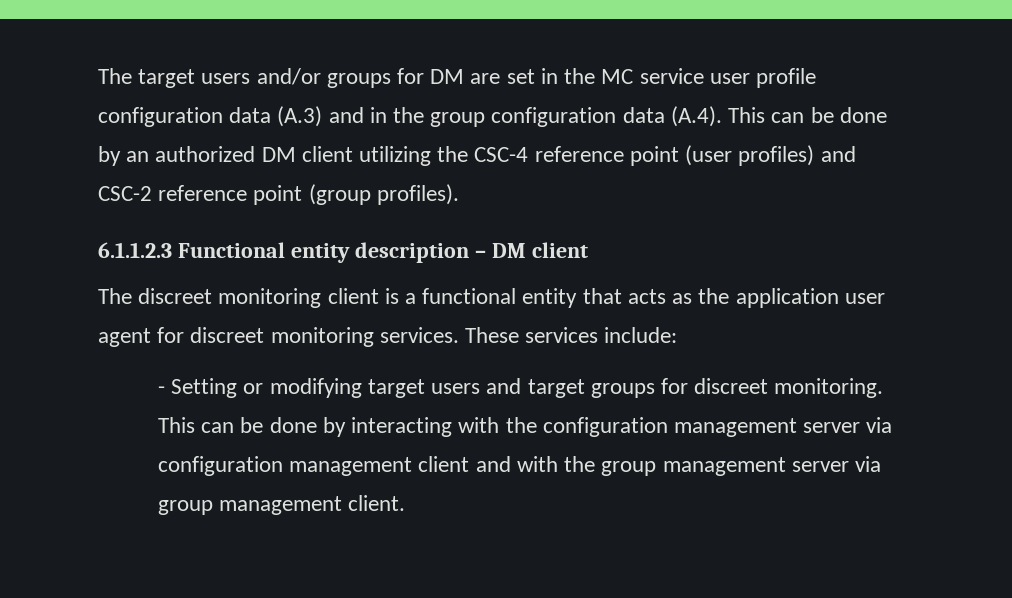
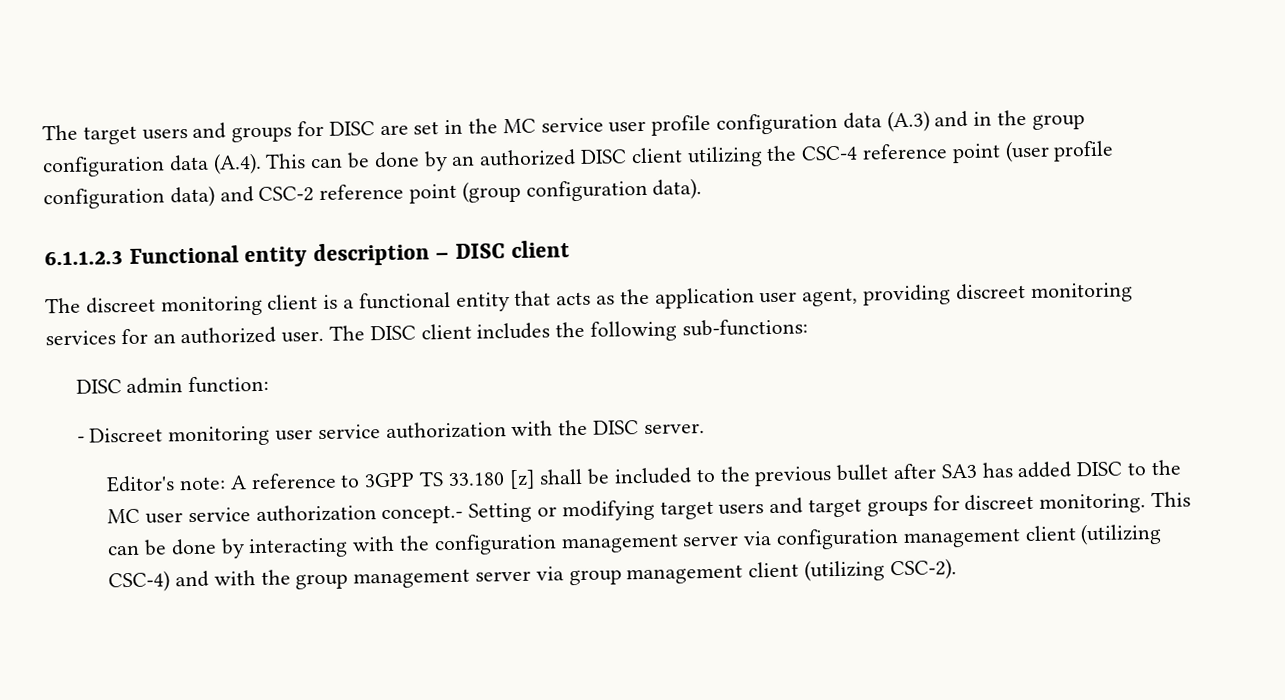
[256,68,465,88] and/or groups for DM -> [192,120,375,143] and groups for DISC
[261,147,296,162] DM -> [580,149,628,164] DISC
[738,145,815,166] profiles) -> [1053,140,1115,162] [43,185,215,210] profile configuration data)
[376,184,459,205] profiles). -> [525,178,703,202] configuration data).
[491,243,526,258] DM -> [455,243,506,259] DISC
[98,327,678,347] [158,386,166,394] agent for discreet monitoring services. These services include: // - -> [802,282,1133,307] [45,318,808,346] [75,375,270,395] [76,419,705,447] [106,459,1182,493] [107,504,464,525] agent, providing discreet monitoring services for an authorized user. The DISC client includes the following sub-functions: // DISC admin function: // - Discreet monitoring user service authorization with the DISC server. // Editor's note: A reference to 3GPP TS 33.180 [z] shall be included to the previous bullet after SA3 has added DISC to the MC user service authorization concept.-
(470, 464) none -> [1080,522,1163,546] [108,570,171,593] (utilizing CSC-4)
[348,495,406,511] client. -> [748,558,957,582] client (utilizing CSC-2).

